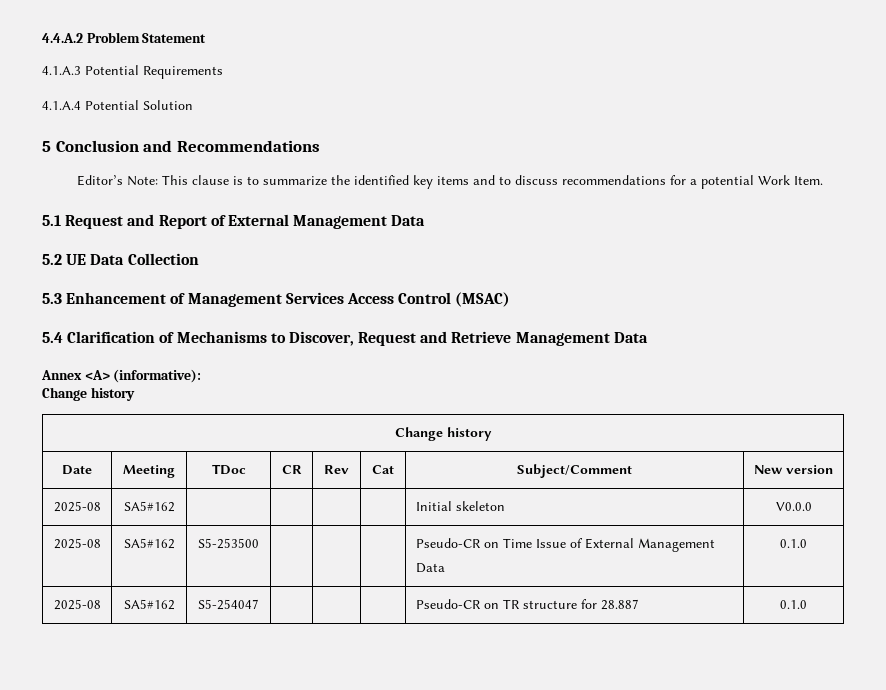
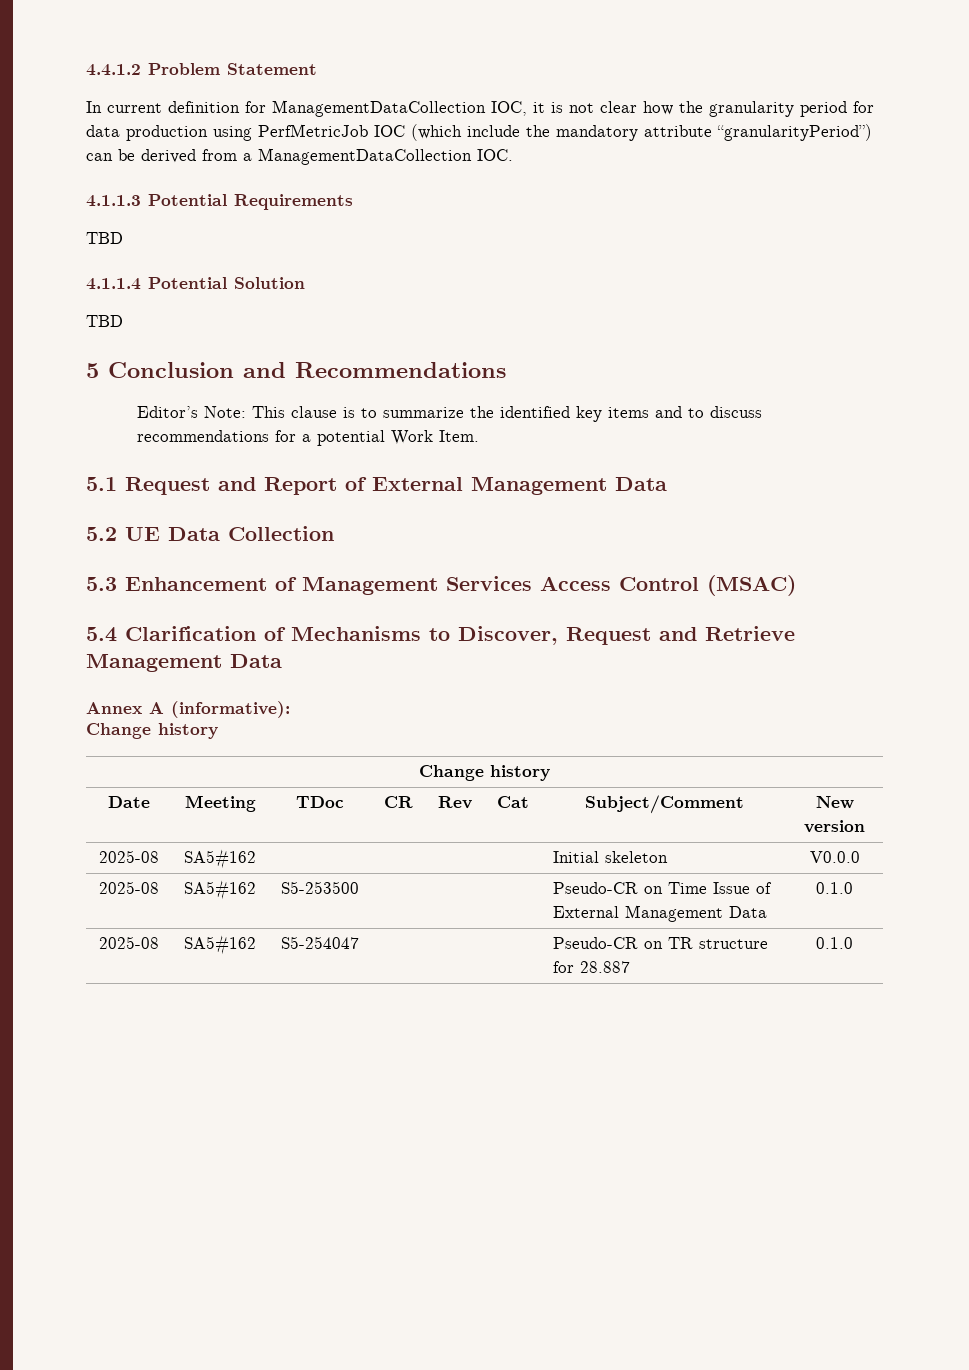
[42,33,83,43] 4.4.A.2 -> [86,64,141,76] 4.4.1.2
[42,66,81,75] 4.1.A.3 -> [86,100,874,117] [86,124,872,141] [86,148,513,165] [86,195,141,207] In current definition for ManagementDataCollection IOC, it is not clear how the granularity period for data production using PerfMetricJob IOC (which include the mandatory attribute “granularityPeriod”) can be derived from a ManagementDataCollection IOC. // 4.1.1.3
[42,101,81,110] 4.1.A.4 -> [86,232,123,244] [86,278,141,290] TBD // 4.1.1.4
(193, 105) none -> [86,315,123,327] // TBD
[84,370,110,380] <A> -> [149,702,164,714] A

